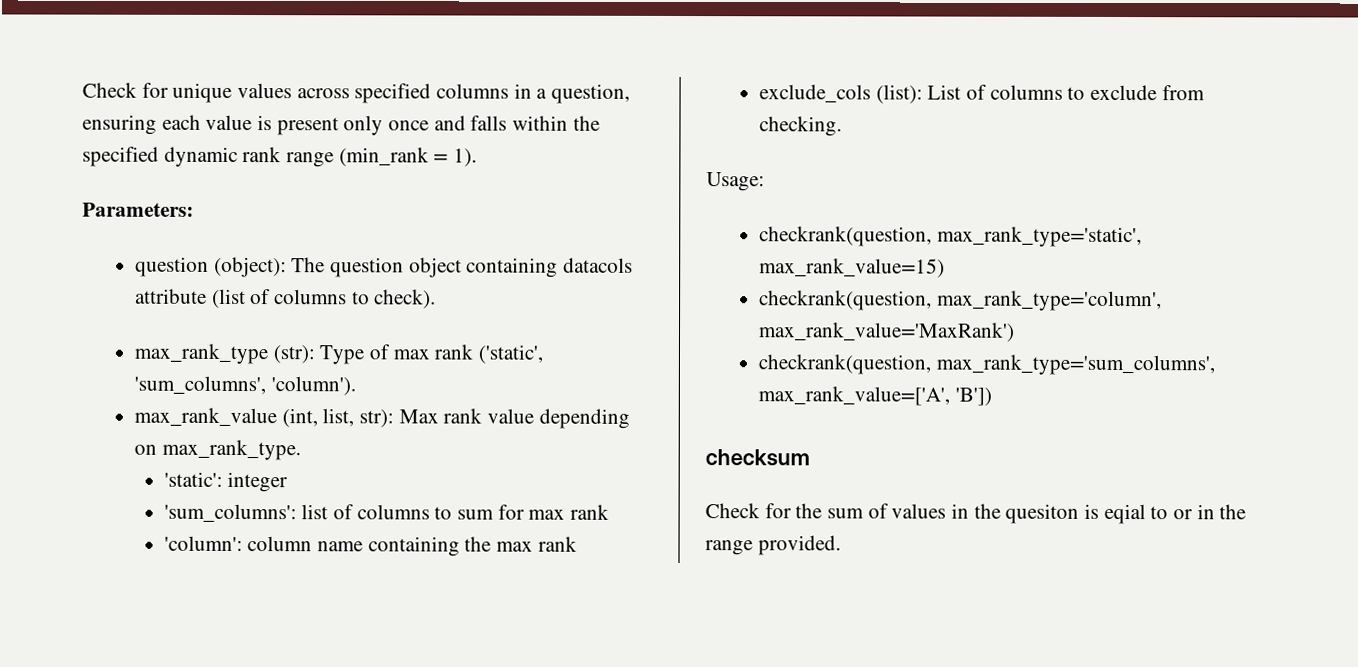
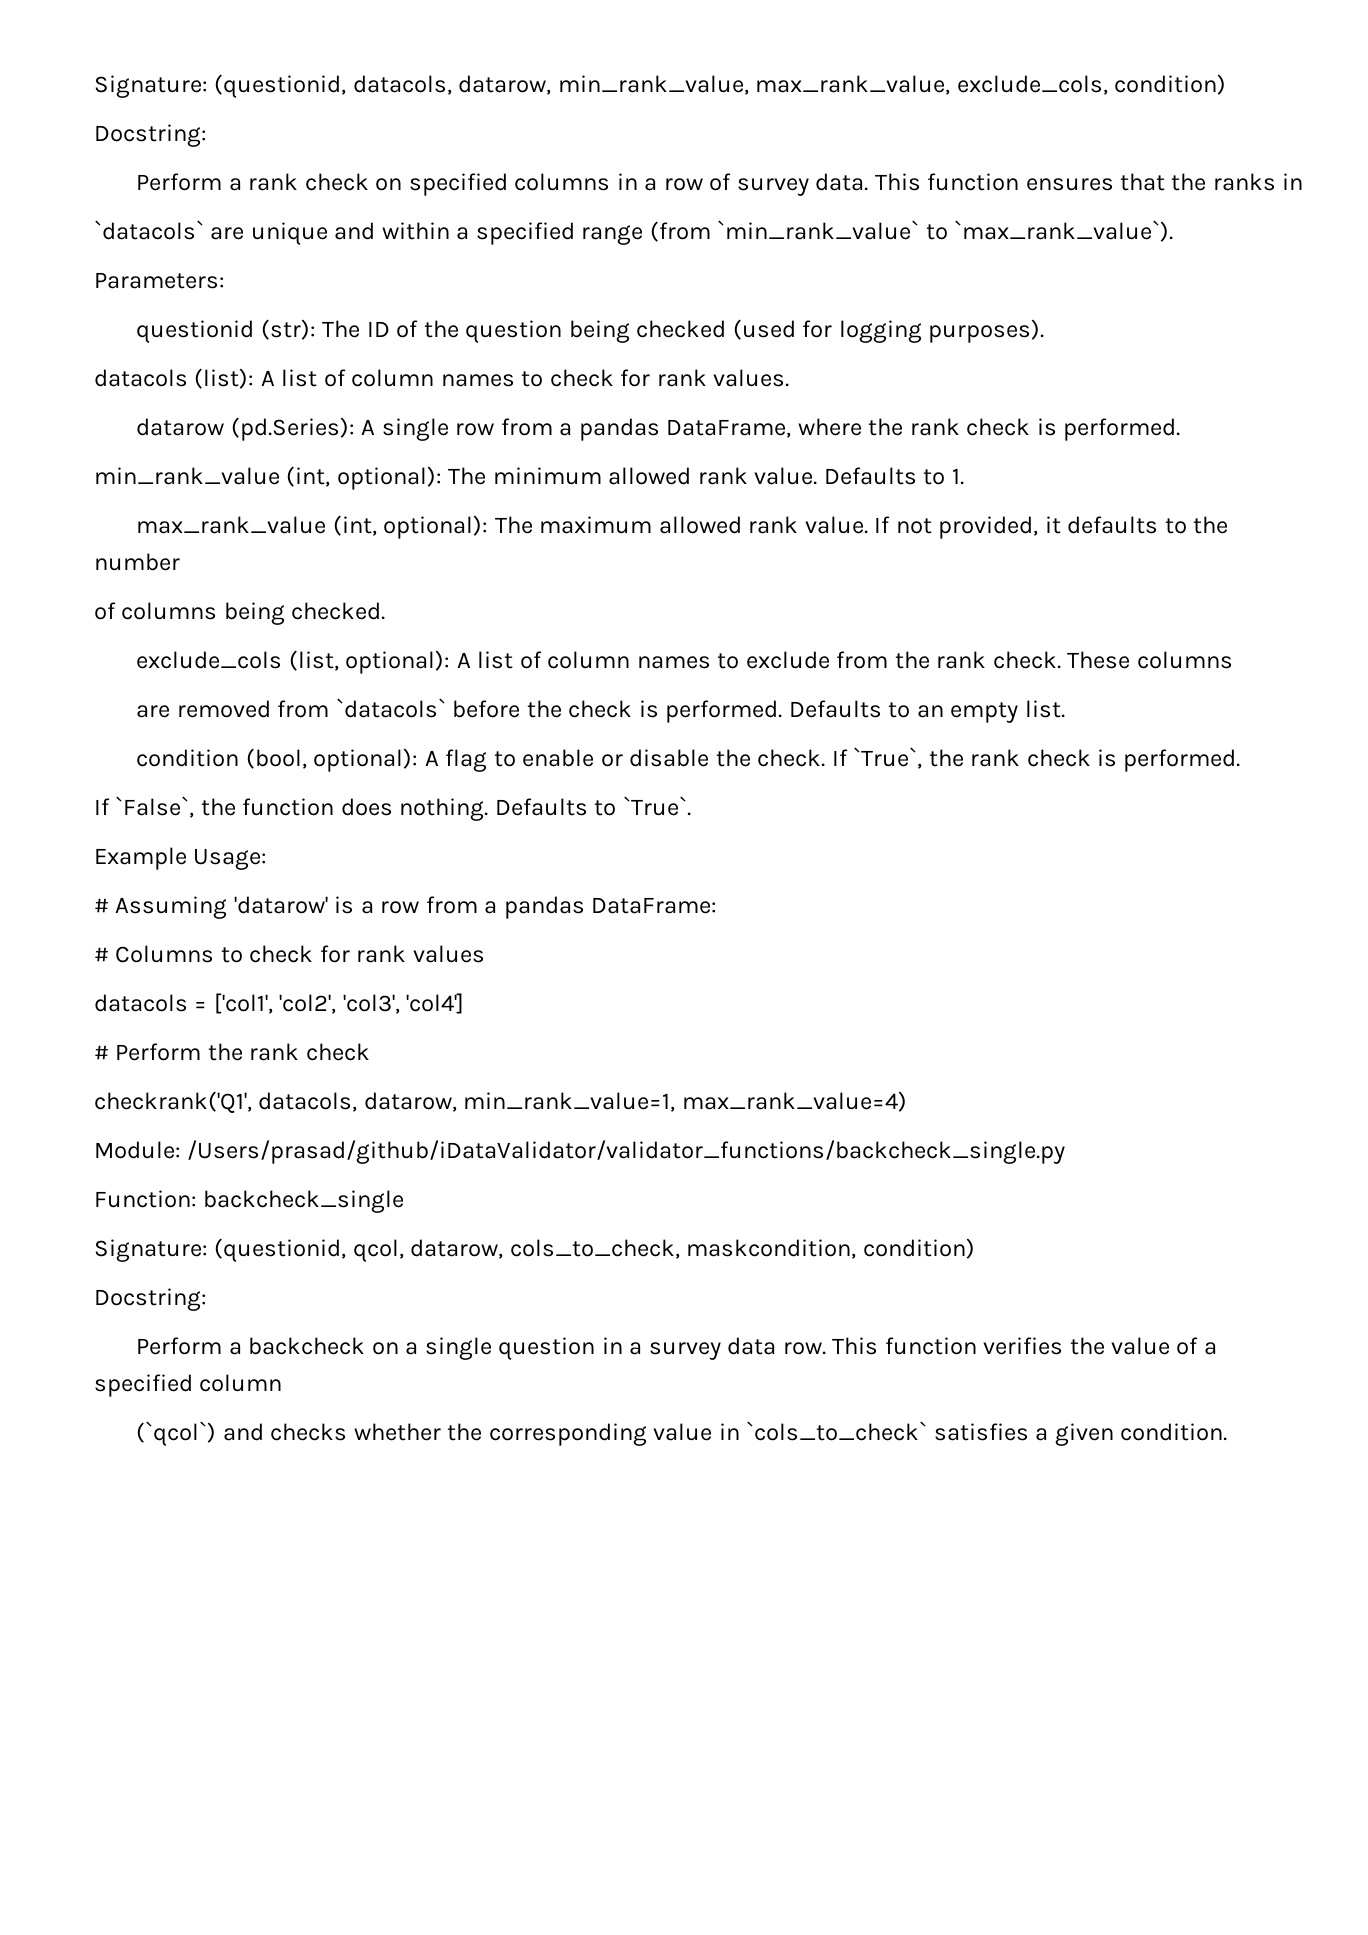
[82,82,631,104] [82,114,600,136] [82,146,478,168] [82,202,194,217] [134,256,633,278] [134,288,437,309] [133,343,543,365] [133,375,356,396] [133,407,630,429] [133,439,301,461] [163,471,289,493] [163,503,609,523] [163,535,577,557] [758,84,1205,104] [758,116,842,137] [706,172,765,192] [758,226,1142,248] [758,258,945,278] [758,290,1162,312] [757,322,1015,342] [757,354,1215,376] [757,386,992,406] [705,449,810,467] [705,503,1247,525] [705,535,841,556] Check for unique values across specified columns in a question, ensuring each value is present only once and falls within the specified dynamic rank range (min_rank = 1). // Parameters: // question (object): The question object containing datacols attribute (list of columns to check). // max_rank_type (str): Type of max rank ('static', 'sum_columns', 'column'). // max_rank_value (int, list, str): Max rank value depending on max_rank_type. // 'static': integer // 'sum_columns': list of columns to sum for max rank // 'column': column name containing the max rank // exclude_cols (list): List of columns to exclude from checking. // Usage: // checkrank(question, max_rank_type='static', max_rank_value=15) // checkrank(question, max_rank_type='column', max_rank_value='MaxRank') // checkrank(question, max_rank_type='sum_columns', max_rank_value=['A', 'B']) // checksum // Check for the sum of values in the quesiton is eqial to or in the range provided. -> [94,74,1227,98] [94,124,207,147] [136,173,1304,196] [94,220,1174,245] [94,272,225,289] [136,319,1045,343] [94,368,790,389] [136,417,1181,441] [94,466,964,490] [136,515,1229,539] [94,553,180,571] [94,602,386,625] [136,650,1233,674] [136,698,1065,723] [136,747,1241,772] [94,796,691,821] [94,847,268,870] [94,896,718,919] [94,945,485,963] [94,993,465,1014] [94,1043,370,1061] [94,1091,907,1114] [94,1140,1066,1164] [94,1190,405,1213] [94,1238,975,1262] [94,1288,207,1311] [136,1337,1217,1360] [94,1374,283,1397] [136,1421,1228,1446] Signature: (questionid, datacols, datarow, min_rank_value, max_rank_value, exclude_cols, condition) // Docstring: // Perform a rank check on specified columns in a row of survey data. This function ensures that the ranks in // `datacols` are unique and within a specified range (from `min_rank_value` to `max_rank_value`). // Parameters: // questionid (str): The ID of the question being checked (used for logging purposes). // datacols (list): A list of column names to check for rank values. // datarow (pd.Series): A single row from a pandas DataFrame, where the rank check is performed. // min_rank_value (int, optional): The minimum allowed rank value. Defaults to 1. // max_rank_value (int, optional): The maximum allowed rank value. If not provided, it defaults to the number // of columns being checked. // exclude_cols (list, optional): A list of column names to exclude from the rank check. These columns // are removed from `datacols` before the check is performed. Defaults to an empty list. // condition (bool, optional): A flag to enable or disable the check. If `True`, the rank check is performed. // If `False`, the function does nothing. Defaults to `True`. // Example Usage: // # Assuming 'datarow' is a row from a pandas DataFrame: // # Columns to check for rank values // datacols = ['col1', 'col2', 'col3', 'col4'] // # Perform the rank check // checkrank('Q1', datacols, datarow, min_rank_value=1, max_rank_value=4) // Module: /Users/prasad/github/iDataValidator/validator_functions/backcheck_single.py // Function: backcheck_single // Signature: (questionid, qcol, datarow, cols_to_check, maskcondition, condition) // Docstring: // Perform a backcheck on a single question in a survey data row. This function verifies the value of a specified column // (`qcol`) and checks whether the corresponding value in `cols_to_check` satisfies a given condition.

